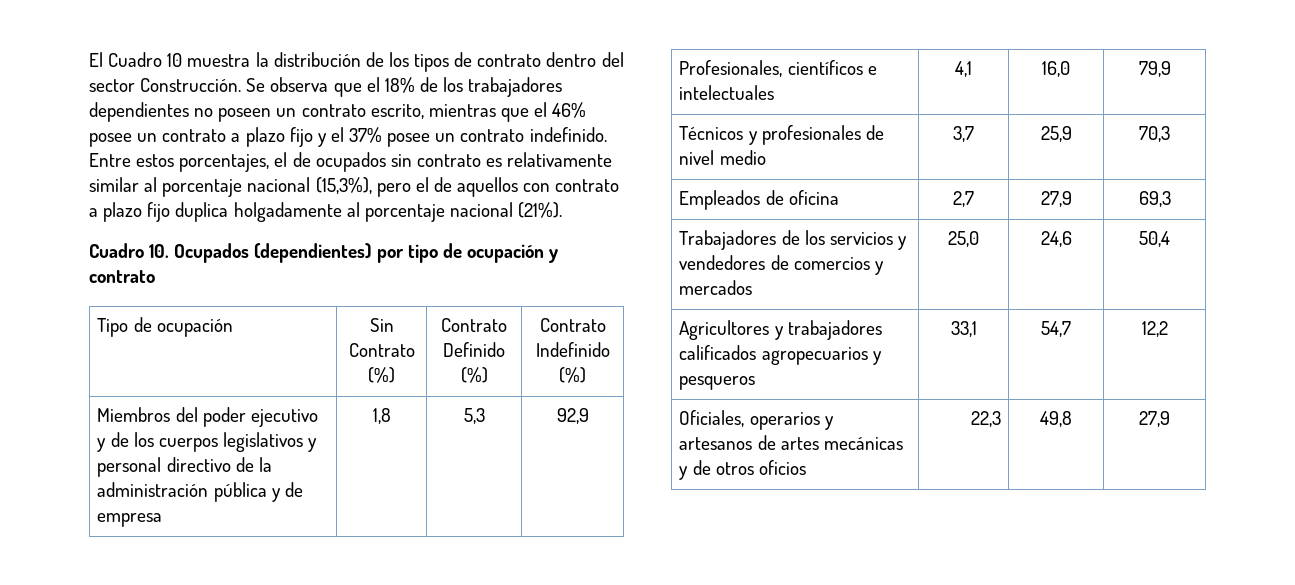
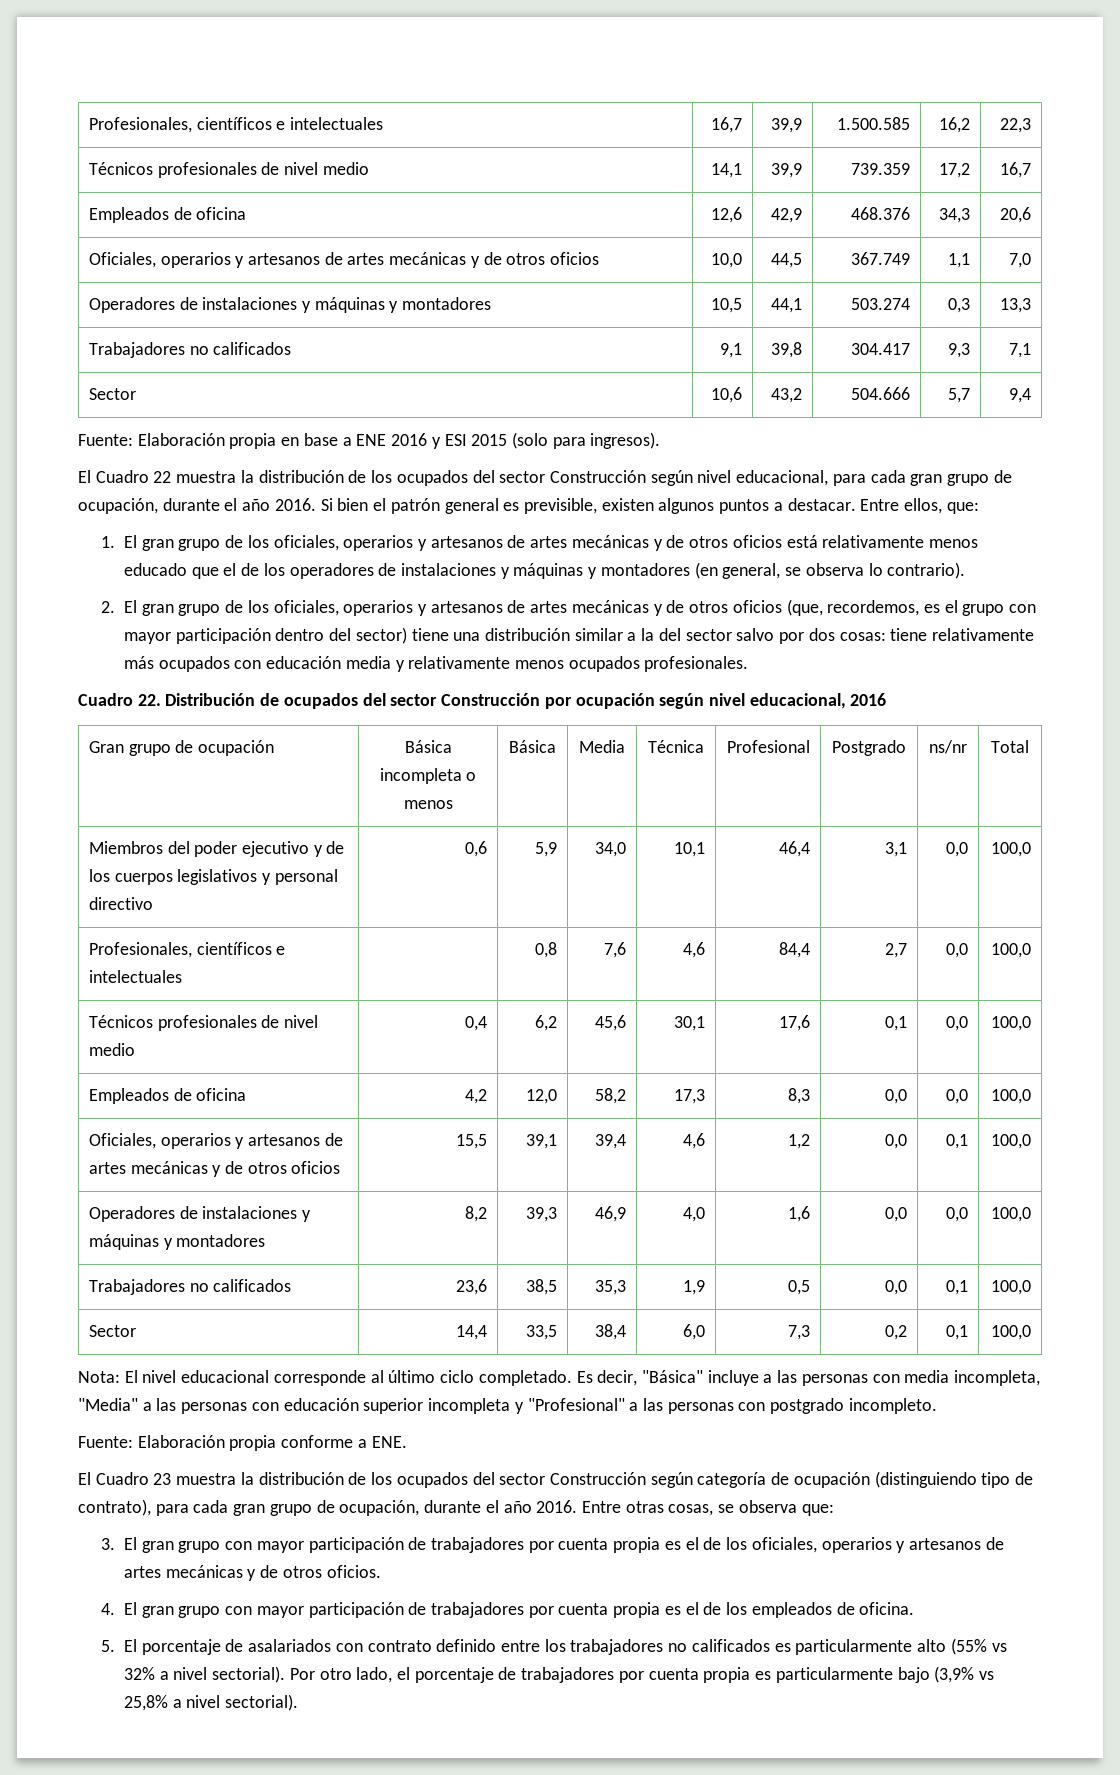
[89,52,624,72] [89,77,563,97] [89,102,587,122] [89,127,607,147] [89,152,613,172] [89,177,620,197] [89,202,563,222] [89,243,559,263] [89,270,155,283] [97,317,233,337] [369,318,394,332] [348,343,415,357] [368,367,395,383] [441,318,507,332] [443,342,505,357] [460,367,488,383] [539,318,606,332] [535,342,610,357] [559,367,586,383] El Cuadro 10 muestra la distribución de los tipos de contrato dentro del sector Construcción. Se observa que el 18% de los trabajadores dependientes no poseen un contrato escrito, mientras que el 46% posee un contrato a plazo fijo y el 37% posee un contrato indefinido. Entre estos porcentajes, el de ocupados sin contrato es relativamente similar al porcentaje nacional (15,3%), pero el de aquellos con contrato a plazo fijo duplica holgadamente al porcentaje nacional (21%). // Cuadro 10. Ocupados (dependientes) por tipo de ocupación y contrato // Tipo de ocupación | Sin Contrato (%) | Contrato Definido (%) | Contrato Indefinido (%) -> [88,117,384,133] [711,117,743,133] [771,118,803,133] [837,117,911,130] [939,117,971,133] [1000,118,1032,133] [88,162,369,178] [711,163,743,178] [771,163,803,178] [851,163,911,175] [939,163,971,178] [1000,162,1032,178] [88,207,247,223] [711,207,743,223] [771,208,803,223] [851,207,911,220] [939,208,971,223] [1000,207,1032,223] [88,252,600,268] [711,253,743,268] [771,253,803,268] [851,252,911,265] [948,253,971,268] [1009,253,1032,268] [88,297,492,313] [711,298,743,313] [771,298,803,313] [851,298,911,310] [948,298,971,313] [1000,298,1032,313] [88,342,292,358] [720,343,743,358] [771,342,803,358] [851,343,911,355] [948,343,971,358] [1009,343,1032,358] [88,388,136,400] [711,387,743,403] [771,388,803,403] [851,387,911,400] [948,388,971,403] [1009,388,1032,403] [78,432,661,449] [78,470,1012,486] [78,498,979,514] [100,535,978,551] [123,562,966,579] [100,599,1037,616] [123,627,1034,644] [123,656,749,672] [78,693,887,709] [88,740,275,756] [404,740,452,753] [379,768,477,784] [403,800,453,809] [509,740,556,753] [579,740,625,753] [648,740,704,753] [726,740,810,753] [832,740,906,756] [929,740,967,754] [991,740,1029,753] Profesionales, científicos e intelectuales | 16,7 | 39,9 | 1.500.585 | 16,2 | 22,3 // Técnicos profesionales de nivel medio | 14,1 | 39,9 | 739.359 | 17,2 | 16,7 // Empleados de oficina | 12,6 | 42,9 | 468.376 | 34,3 | 20,6 // Oficiales, operarios y artesanos de artes mecánicas y de otros oficios | 10,0 | 44,5 | 367.749 | 1,1 | 7,0 // Operadores de instalaciones y máquinas y montadores | 10,5 | 44,1 | 503.274 | 0,3 | 13,3 // Trabajadores no calificados | 9,1 | 39,8 | 304.417 | 9,3 | 7,1 // Sector | 10,6 | 43,2 | 504.666 | 5,7 | 9,4 // Fuente: Elaboración propia en base a ENE 2016 y ESI 2015 (solo para ingresos). // El Cuadro 22 muestra la distribución de los ocupados del sector Construcción según nivel educacional, para cada gran grupo de ocupación, durante el año 2016. Si bien el patrón general es previsible, existen algunos puntos a destacar. Entre ellos, que: // 1. El gran grupo de los oficiales, operarios y artesanos de artes mecánicas y de otros oficios está relativamente menos educado que el de los operadores de instalaciones y máquinas y montadores (en general, se observa lo contrario). // 2. El gran grupo de los oficiales, operarios y artesanos de artes mecánicas y de otros oficios (que, recordemos, es el grupo con mayor participación dentro del sector) tiene una distribución similar a la del sector salvo por dos cosas: tiene relativamente más ocupados con educación media y relativamente menos ocupados profesionales. // Cuadro 22. Distribución de ocupados del sector Construcción por ocupación según nivel educacional, 2016 // Gran grupo de ocupación | Básica incompleta o menos | Básica | Media | Técnica | Profesional | Postgrado | ns/nr | Total
[235,457,272,472] [97,482,303,502] [97,513,163,527] [372,408,391,424] [463,408,485,424] [556,408,589,424] [679,60,877,77] [679,85,775,100] [955,61,972,77] [1042,61,1070,77] [1138,61,1171,77] [679,125,884,145] [679,150,766,165] [953,126,974,142] [1040,126,1072,142] [1139,126,1170,142] [679,190,839,210] [953,191,974,207] [1040,191,1072,207] [1138,191,1171,207] [679,230,907,250] [679,255,884,275] [679,280,753,295] [948,231,979,247] [1040,231,1072,247] [1139,231,1170,247] [679,320,882,340] [679,345,882,365] [679,376,756,390] [950,321,977,337] [1041,321,1071,337] [1141,321,1168,337] de la administración pública y de empresa | 1,8 | 5,3 | 92,9 // Profesionales, científicos e intelectuales | 4,1 | 16,0 | 79,9 // Técnicos y profesionales de nivel medio | 3,7 | 25,9 | 70,3 // Empleados de oficina | 2,7 | 27,9 | 69,3 // Trabajadores de los servicios y vendedores de comercios y mercados | 25,0 | 24,6 | 50,4 // Agricultores y trabajadores calificados agropecuarios y pesqueros | 33,1 | 54,7 | 12,2 -> [465,841,488,857] [535,842,558,857] [595,842,627,857] [674,842,706,857] [779,841,811,857] [885,842,908,857] [946,842,969,857] [991,842,1032,857] [88,942,286,958] [88,970,182,983] [535,942,558,958] [604,942,627,958] [683,942,706,958] [779,942,811,958] [885,943,908,958] [946,943,969,958] [991,943,1032,958] [88,1015,319,1031] [88,1043,135,1056] [465,1016,488,1031] [535,1015,558,1031] [595,1015,627,1031] [674,1016,706,1031] [779,1015,811,1031] [885,1016,908,1031] [946,1016,969,1031] [991,1016,1032,1031] [88,1088,247,1104] [465,1089,488,1104] [526,1089,558,1104] [595,1088,627,1104] [674,1089,706,1104] [788,1088,811,1104] [885,1089,908,1104] [946,1089,969,1104] [991,1089,1032,1104] | 0,6 | 5,9 | 34,0 | 10,1 | 46,4 | 3,1 | 0,0 | 100,0 // Profesionales, científicos e intelectuales | | 0,8 | 7,6 | 4,6 | 84,4 | 2,7 | 0,0 | 100,0 // Técnicos profesionales de nivel medio | 0,4 | 6,2 | 45,6 | 30,1 | 17,6 | 0,1 | 0,0 | 100,0 // Empleados de oficina | 4,2 | 12,0 | 58,2 | 17,3 | 8,3 | 0,0 | 0,0 | 100,0
[970,411,1001,427] [1040,411,1072,427] [1139,411,1170,427] 22,3 | 49,8 | 27,9 -> [456,1134,488,1149] [526,1134,558,1149] [595,1134,627,1149] [683,1133,706,1149] [788,1134,811,1149] [885,1134,908,1149] [946,1134,969,1149] [991,1134,1032,1149] [88,1206,312,1222] [88,1234,266,1250] [465,1206,488,1222] [526,1207,558,1222] [595,1206,627,1222] [683,1207,706,1222] [788,1206,811,1222] [885,1207,908,1222] [946,1207,969,1222] [991,1207,1032,1222] [88,1279,292,1295] [456,1279,488,1295] [526,1279,558,1295] [595,1280,627,1295] [683,1280,706,1295] [788,1280,811,1295] [885,1280,908,1295] [946,1280,969,1295] [991,1280,1032,1295] [88,1325,136,1337] [456,1325,488,1340] [526,1325,558,1340] [595,1324,627,1340] [683,1324,706,1340] [788,1325,811,1340] [885,1325,908,1340] [946,1325,969,1340] [991,1325,1032,1340] [78,1370,1041,1386] [78,1398,937,1414] [78,1435,407,1451] [78,1471,1034,1488] [78,1499,834,1516] [100,1537,1004,1553] [123,1565,381,1581] [100,1602,915,1618] [100,1638,1007,1655] [123,1666,994,1683] [123,1694,299,1711] 15,5 | 39,1 | 39,4 | 4,6 | 1,2 | 0,0 | 0,1 | 100,0 // Operadores de instalaciones y máquinas y montadores | 8,2 | 39,3 | 46,9 | 4,0 | 1,6 | 0,0 | 0,0 | 100,0 // Trabajadores no calificados | 23,6 | 38,5 | 35,3 | 1,9 | 0,5 | 0,0 | 0,1 | 100,0 // Sector | 14,4 | 33,5 | 38,4 | 6,0 | 7,3 | 0,2 | 0,1 | 100,0 // Nota: El nivel educacional corresponde al último ciclo completado. Es decir, "Básica" incluye a las personas con media incompleta, "Media" a las personas con educación superior incompleta y "Profesional" a las personas con postgrado incompleto. // Fuente: Elaboración propia conforme a ENE. // El Cuadro 23 muestra la distribución de los ocupados del sector Construcción según categoría de ocupación (distinguiendo tipo de contrato), para cada gran grupo de ocupación, durante el año 2016. Entre otras cosas, se observa que: // 3. El gran grupo con mayor participación de trabajadores por cuenta propia es el de los oficiales, operarios y artesanos de artes mecánicas y de otros oficios. // 4. El gran grupo con mayor participación de trabajadores por cuenta propia es el de los empleados de oficina. // 5. El porcentaje de asalariados con contrato definido entre los trabajadores no calificados es particularmente alto (55% vs 32% a nivel sectorial). Por otro lado, el porcentaje de trabajadores por cuenta propia es particularmente bajo (3,9% vs 25,8% a nivel sectorial).

